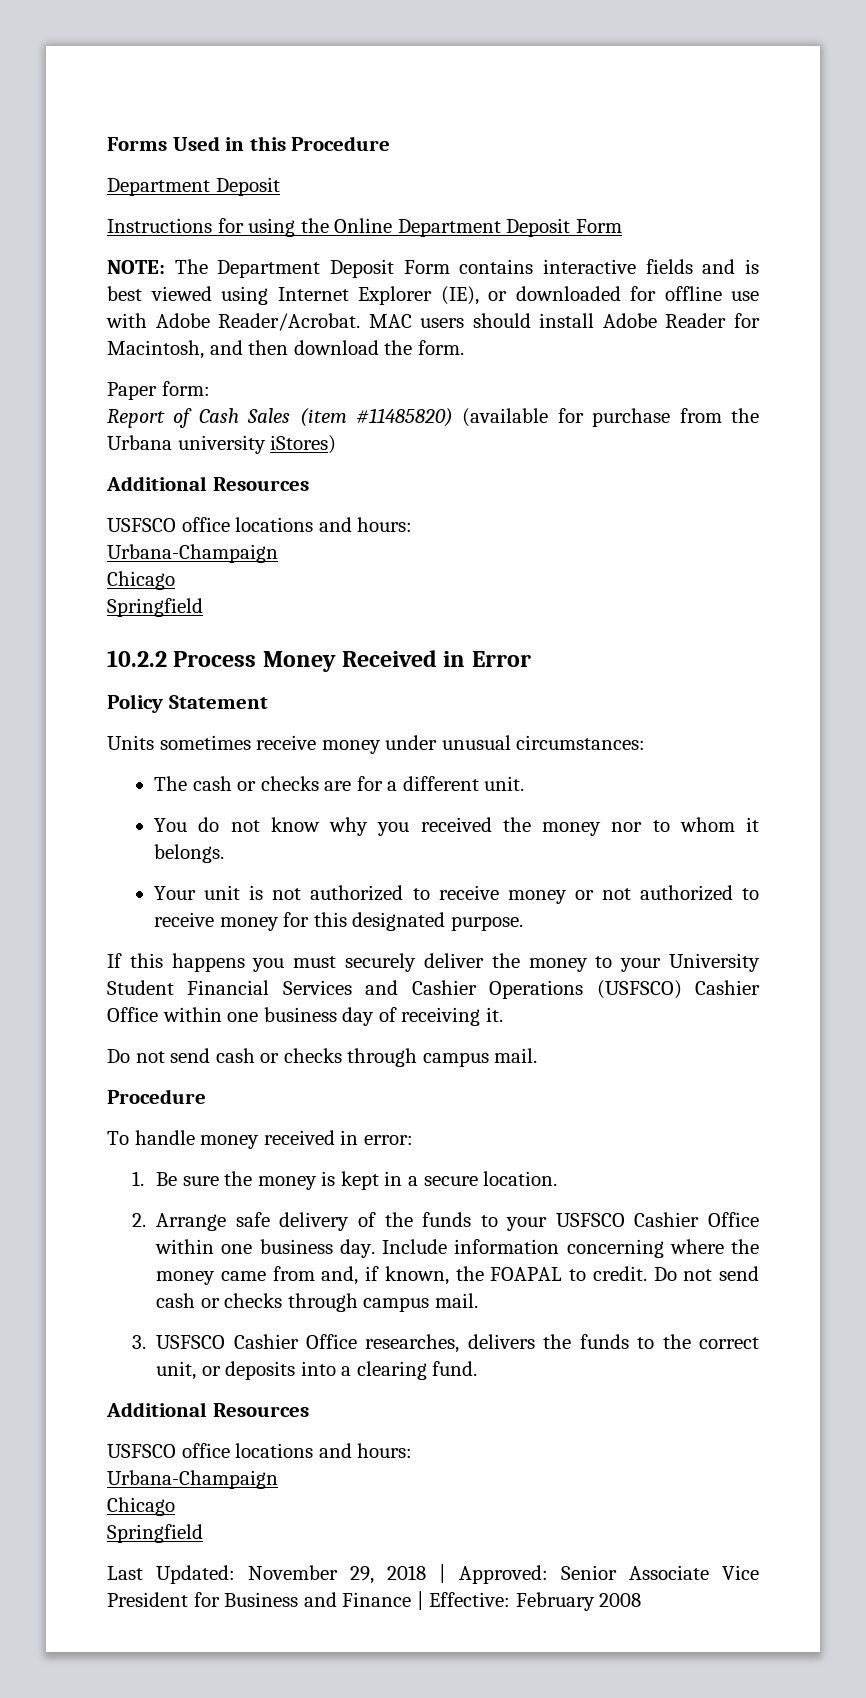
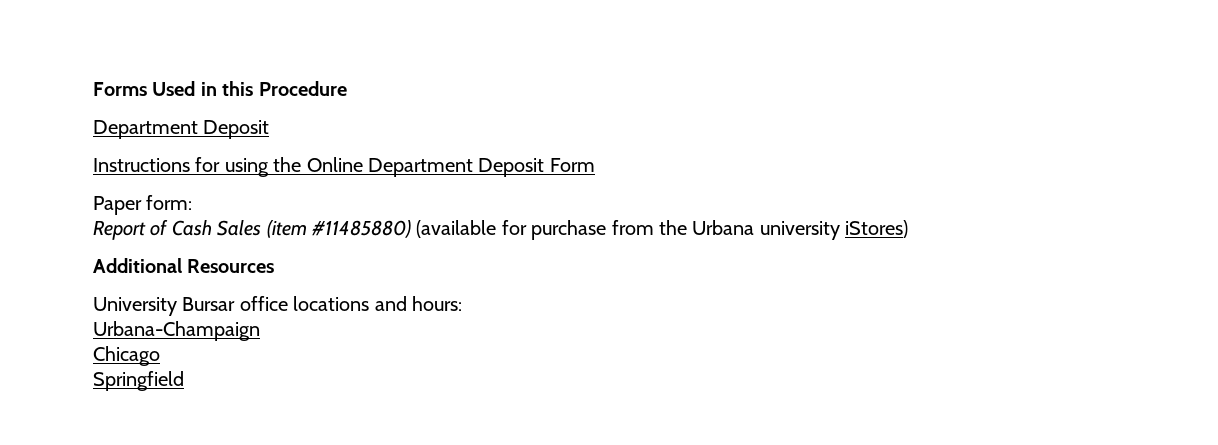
[107,259,759,278] [107,286,759,305] [106,313,760,331] [107,340,464,359] // NOTE: The Department Deposit Form contains interactive fields and is best viewed using Internet Explorer (IE), or downloaded for offline use with Adobe Reader/Acrobat. MAC users should install Adobe Reader for Macintosh, and then download the form. -> (595, 165) none
[356,408,453,427] #11485820) -> [312,220,411,238] #11485880)
[107,517,413,532] [107,544,278,563] [107,571,175,590] [107,598,203,617] [107,650,531,672] [107,694,268,713] [107,735,646,754] [154,776,525,791] [154,817,759,836] [154,844,225,863] [154,885,759,904] [154,912,523,931] [107,953,760,972] [107,980,761,999] [107,1007,503,1026] [107,1048,538,1067] [107,1089,206,1104] [107,1130,413,1149] [131,1171,558,1190] [131,1212,760,1231] [155,1239,759,1258] [156,1266,760,1285] [156,1293,478,1312] [131,1334,760,1353] [156,1361,478,1380] [106,1402,309,1417] [107,1443,413,1458] [107,1470,278,1489] [107,1497,175,1516] [107,1524,203,1543] [107,1564,759,1584] [107,1591,642,1611] USFSCO office locations and hours: // Urbana-Champaign // Chicago // Springfield // 10.2.2 Process Money Received in Error // Policy Statement // Units sometimes receive money under unusual circumstances: // The cash or checks are for a different unit. // You do not know why you received the money nor to whom it belongs. // Your unit is not authorized to receive money or not authorized to receive money for this designated purpose. // If this happens you must securely deliver the money to your University Student Financial Services and Cashier Operations (USFSCO) Cashier Office within one business day of receiving it. // Do not send cash or checks through campus mail. // Procedure // To handle money received in error: // 1. Be sure the money is kept in a secure location. // 2. Arrange safe delivery of the funds to your USFSCO Cashier Office within one business day. Include information concerning where the money came from and, if known, the FOAPAL to credit. Do not send cash or checks through campus mail. // 3. USFSCO Cashier Office researches, delivers the funds to the correct unit, or deposits into a clearing fund. // Additional Resources // USFSCO office locations and hours: // Urbana-Champaign // Chicago // Springfield // Last Updated: November 29, 2018 | Approved: Senior Associate Vice President for Business and Finance | Effective: February 2008 -> [93,296,462,316] [93,321,260,341] [93,346,160,366] [93,371,184,391] University Bursar office locations and hours: // Urbana-Champaign // Chicago // Springfield

